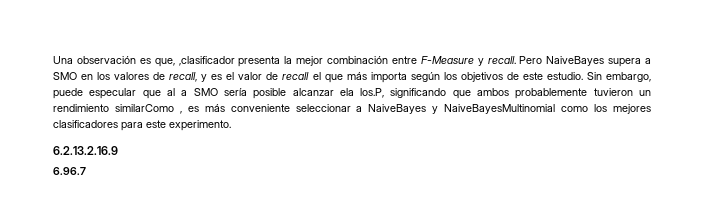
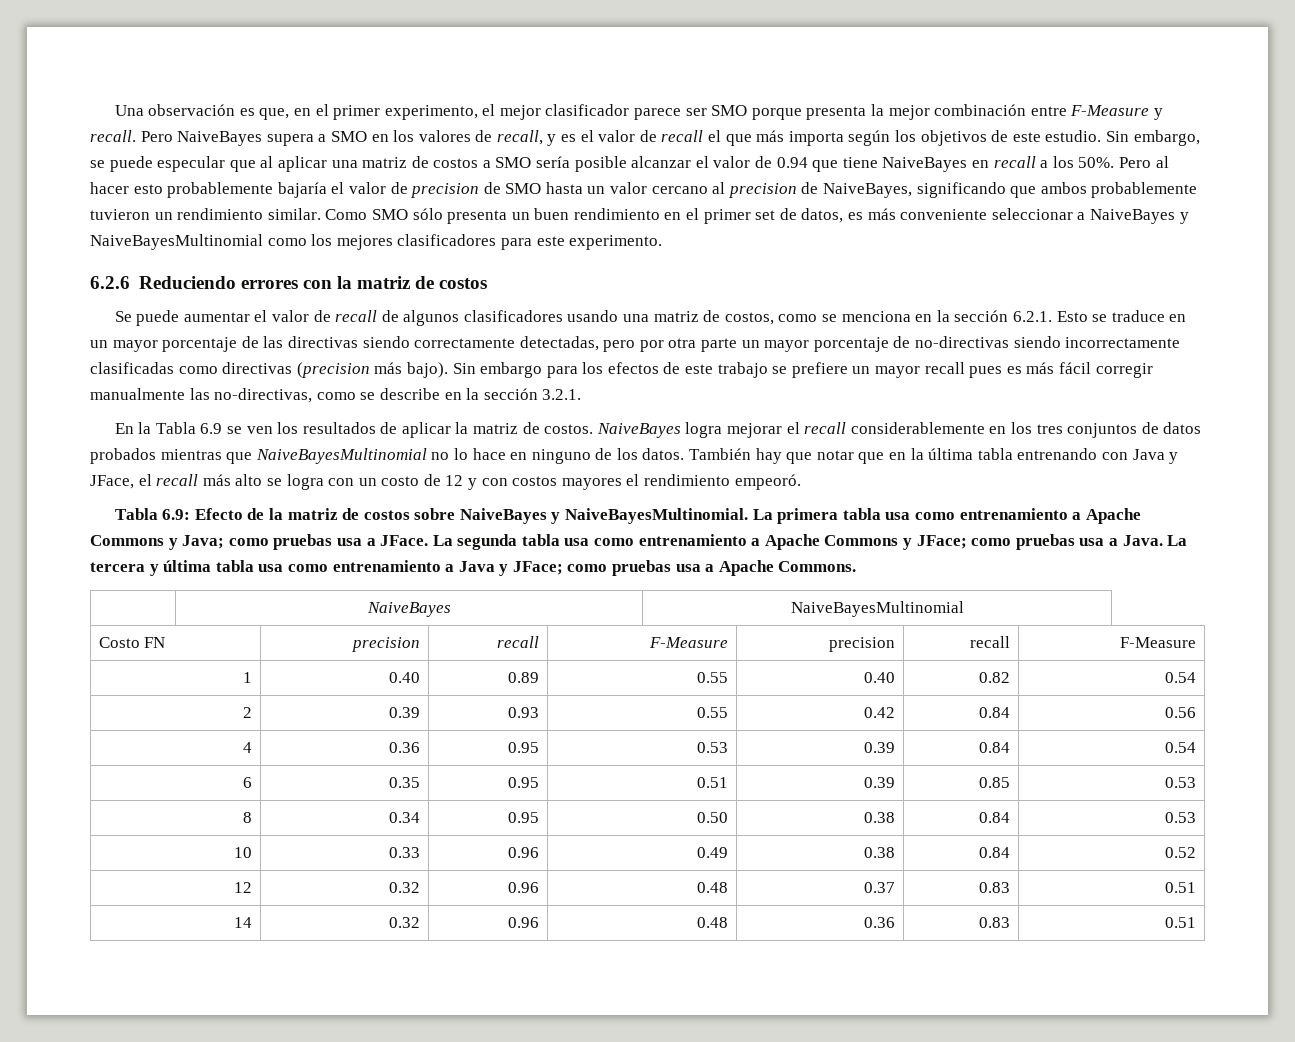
[178,56,235,66] ,clasificador -> [293,104,802,120] en el primer experimento, el mejor clasificador parece ser SMO porque
(651, 77) none -> [90,160,105,168] se
(175, 92) none -> [277,156,479,172] aplicar una matriz de costos
[339,88,385,98] ela los.P, -> [695,156,1169,172] [90,182,913,198] el valor de 0.94 que tiene NaiveBayes en recall a los 50%. Pero al hacer esto probablemente bajaría el valor de precision de SMO hasta un valor cercano al precision de NaiveBayes,
[114,104,182,114] similarComo , -> [267,208,844,224] similar. Como SMO sólo presenta un buen rendimiento en el primer set de datos,
[53,146,118,155] [53,167,86,175] 6.2.13.2.16.9 // 6.96.7 -> [90,276,488,289] [114,310,1187,326] [90,336,1181,352] [90,362,1153,378] [90,388,582,403] [114,422,1202,438] [90,448,1179,464] [90,474,801,490] [114,508,1141,524] [90,534,1188,550] [90,560,857,576] [366,602,451,617] [790,601,964,617] [98,637,166,648] [352,637,421,652] [497,636,540,648] [649,637,729,648] [829,637,896,652] [970,636,1011,648] [1120,637,1197,648] [243,672,253,683] [389,672,421,683] [508,672,540,683] [697,672,729,683] [864,672,896,683] [979,672,1011,683] [1165,672,1197,683] [243,707,253,718] [389,707,421,718] [508,707,540,718] [697,707,729,718] [864,707,896,718] [979,707,1011,718] [1165,707,1197,718] [243,742,253,753] [389,742,421,753] [508,742,540,753] [697,742,729,753] [864,742,896,753] [979,742,1011,753] [1165,742,1197,753] [243,777,253,788] [389,777,421,788] [508,777,540,788] [697,777,729,788] [864,777,896,788] [979,777,1011,788] [1165,777,1197,788] [243,812,253,823] [389,812,421,823] [508,812,540,823] [697,812,729,823] [864,812,896,823] [979,812,1011,823] [1165,812,1197,823] [234,847,253,858] [389,847,421,858] [508,847,540,858] [697,847,729,858] [864,847,896,858] [979,847,1011,858] [1165,847,1197,858] [234,882,253,893] [389,882,421,893] [508,882,540,893] [697,882,729,893] [864,882,896,893] [979,882,1011,893] [1165,882,1197,893] [234,917,253,928] [389,917,421,928] [508,917,540,928] [697,917,729,928] [864,917,896,928] [979,917,1011,928] [1165,917,1197,928] 6.2.6 Reduciendo errores con la matriz de costos // Se puede aumentar el valor de recall de algunos clasificadores usando una matriz de costos, como se menciona en la sección 6.2.1. Esto se traduce en un mayor porcentaje de las directivas siendo correctamente detectadas, pero por otra parte un mayor porcentaje de no-directivas siendo incorrectamente clasificadas como directivas (precision más bajo). Sin embargo para los efectos de este trabajo se prefiere un mayor recall pues es más fácil corregir manualmente las no-directivas, como se describe en la sección 3.2.1. // En la Tabla 6.9 se ven los resultados de aplicar la matriz de costos. NaiveBayes logra mejorar el recall considerablemente en los tres conjuntos de datos probados mientras que NaiveBayesMultinomial no lo hace en ninguno de los datos. También hay que notar que en la última tabla entrenando con Java y JFace, el recall más alto se logra con un costo de 12 y con costos mayores el rendimiento empeoró. // Tabla 6.9: Efecto de la matriz de costos sobre NaiveBayes y NaiveBayesMultinomial. La primera tabla usa como entrenamiento a Apache Commons y Java; como pruebas usa a JFace. La segunda tabla usa como entrenamiento a Apache Commons y JFace; como pruebas usa a Java. La tercera y última tabla usa como entrenamiento a Java y JFace; como pruebas usa a Apache Commons. // | NaiveBayes | NaiveBayesMultinomial // Costo FN | precision | recall | F-Measure | precision | recall | F-Measure // 1 | 0.40 | 0.89 | 0.55 | 0.40 | 0.82 | 0.54 // 2 | 0.39 | 0.93 | 0.55 | 0.42 | 0.84 | 0.56 // 4 | 0.36 | 0.95 | 0.53 | 0.39 | 0.84 | 0.54 // 6 | 0.35 | 0.95 | 0.51 | 0.39 | 0.85 | 0.53 // 8 | 0.34 | 0.95 | 0.50 | 0.38 | 0.84 | 0.53 // 10 | 0.33 | 0.96 | 0.49 | 0.38 | 0.84 | 0.52 // 12 | 0.32 | 0.96 | 0.48 | 0.37 | 0.83 | 0.51 // 14 | 0.32 | 0.96 | 0.48 | 0.36 | 0.83 | 0.51

